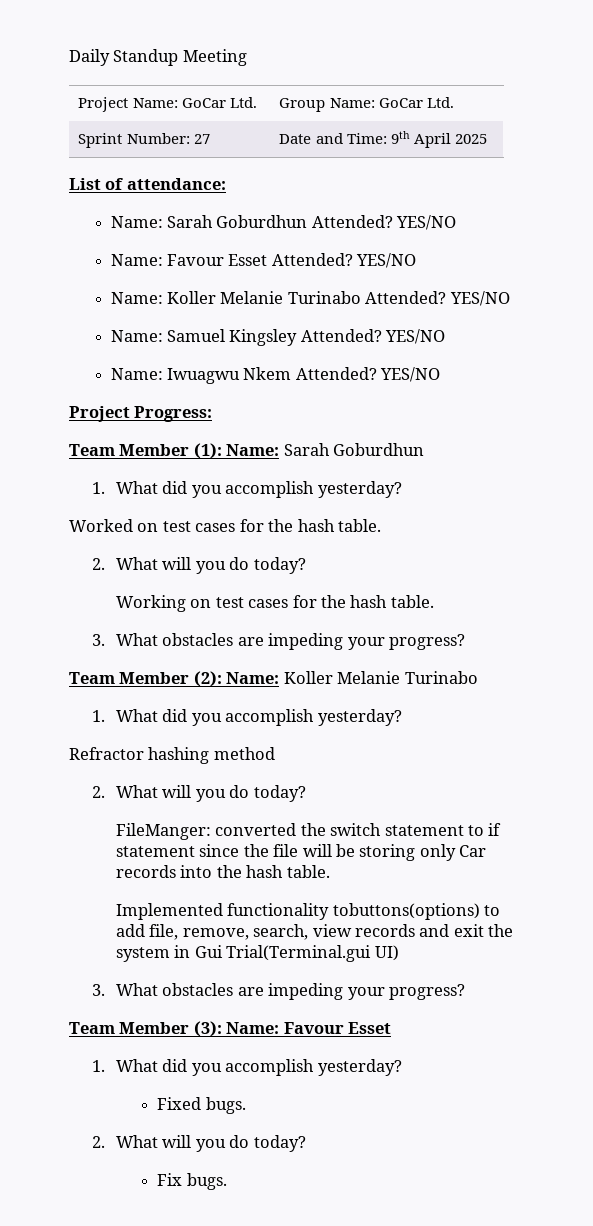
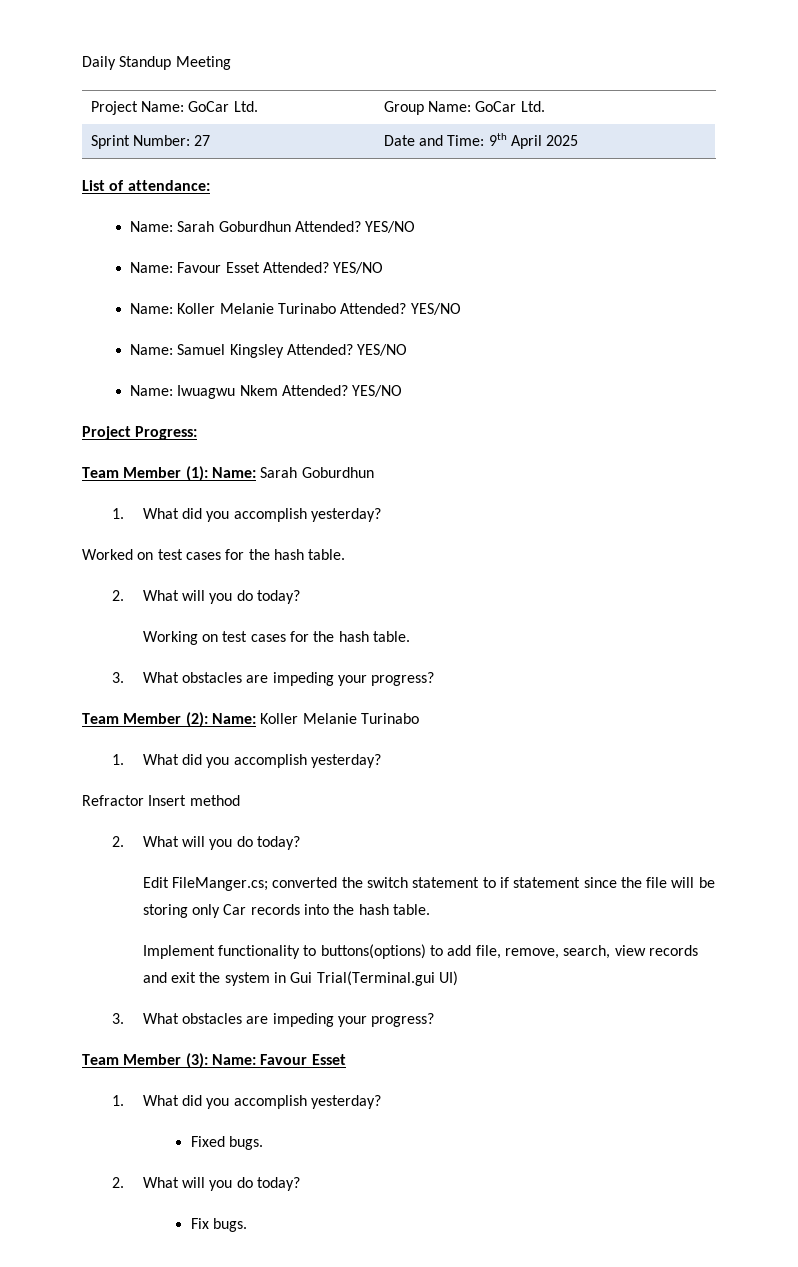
[148,747,210,764] hashing -> [148,795,187,806] Insert
[115,823,211,840] FileManger: -> [142,877,268,891] Edit FileManger.cs;
[115,903,480,920] Implemented functionality tobuttons(options) -> [142,944,426,959] Implement functionality to buttons(options)

